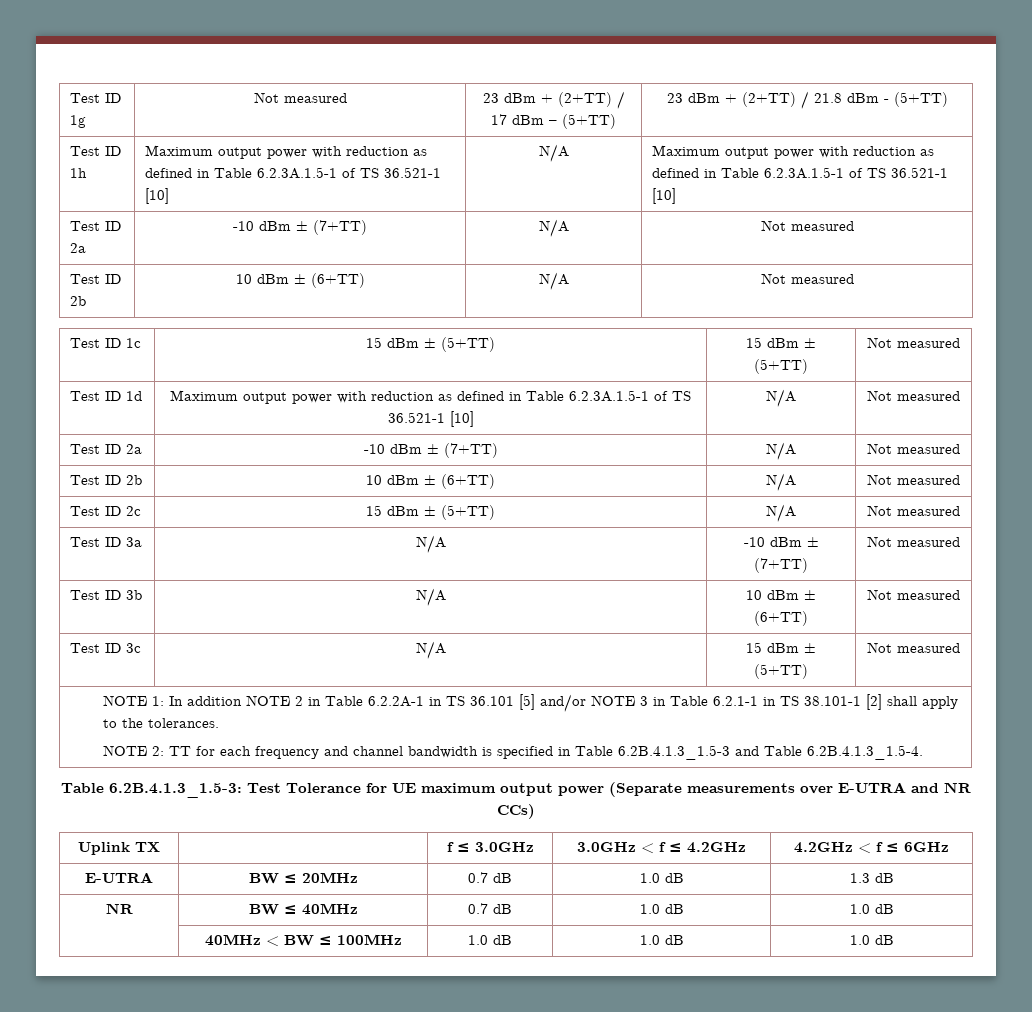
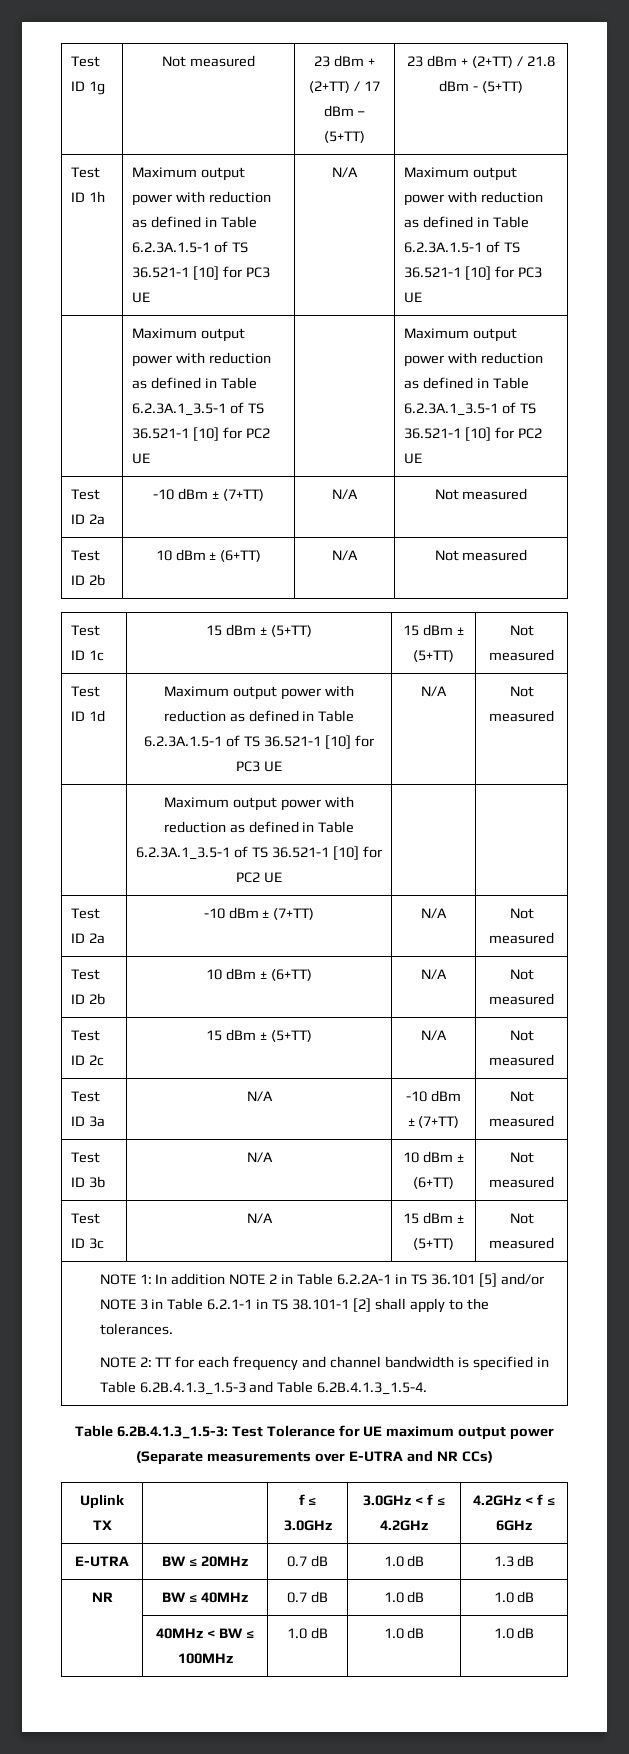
(170, 196) none -> [222,266,270,278] [131,292,150,303] for PC3 UE
(677, 196) none -> [494,266,542,278] [403,292,422,303] [131,328,245,342] [131,352,271,367] [131,377,257,389] [131,402,264,416] [131,427,270,441] [131,453,150,464] [403,328,517,342] [403,352,543,367] [403,377,529,389] [403,402,536,416] [403,427,542,441] [403,453,422,464] for PC3 UE // | Maximum output power with reduction as defined in Table 6.2.3A.1_3.5-1 of TS 36.521-1 [10] for PC2 UE | | Maximum output power with reduction as defined in Table 6.2.3A.1_3.5-1 of TS 36.521-1 [10] for PC2 UE
[766,389,796,407] [867,390,960,401] | N/A | Not measured -> [354,735,374,747] [236,761,282,772] [421,686,447,697] [509,686,534,697] [489,710,554,722] [164,796,354,811] [163,821,355,833] [136,846,382,860] [236,872,282,883] for PC3 UE | N/A | Not measured // | Maximum output power with reduction as defined in Table 6.2.3A.1_3.5-1 of TS 36.521-1 [10] for PC2 UE | |

